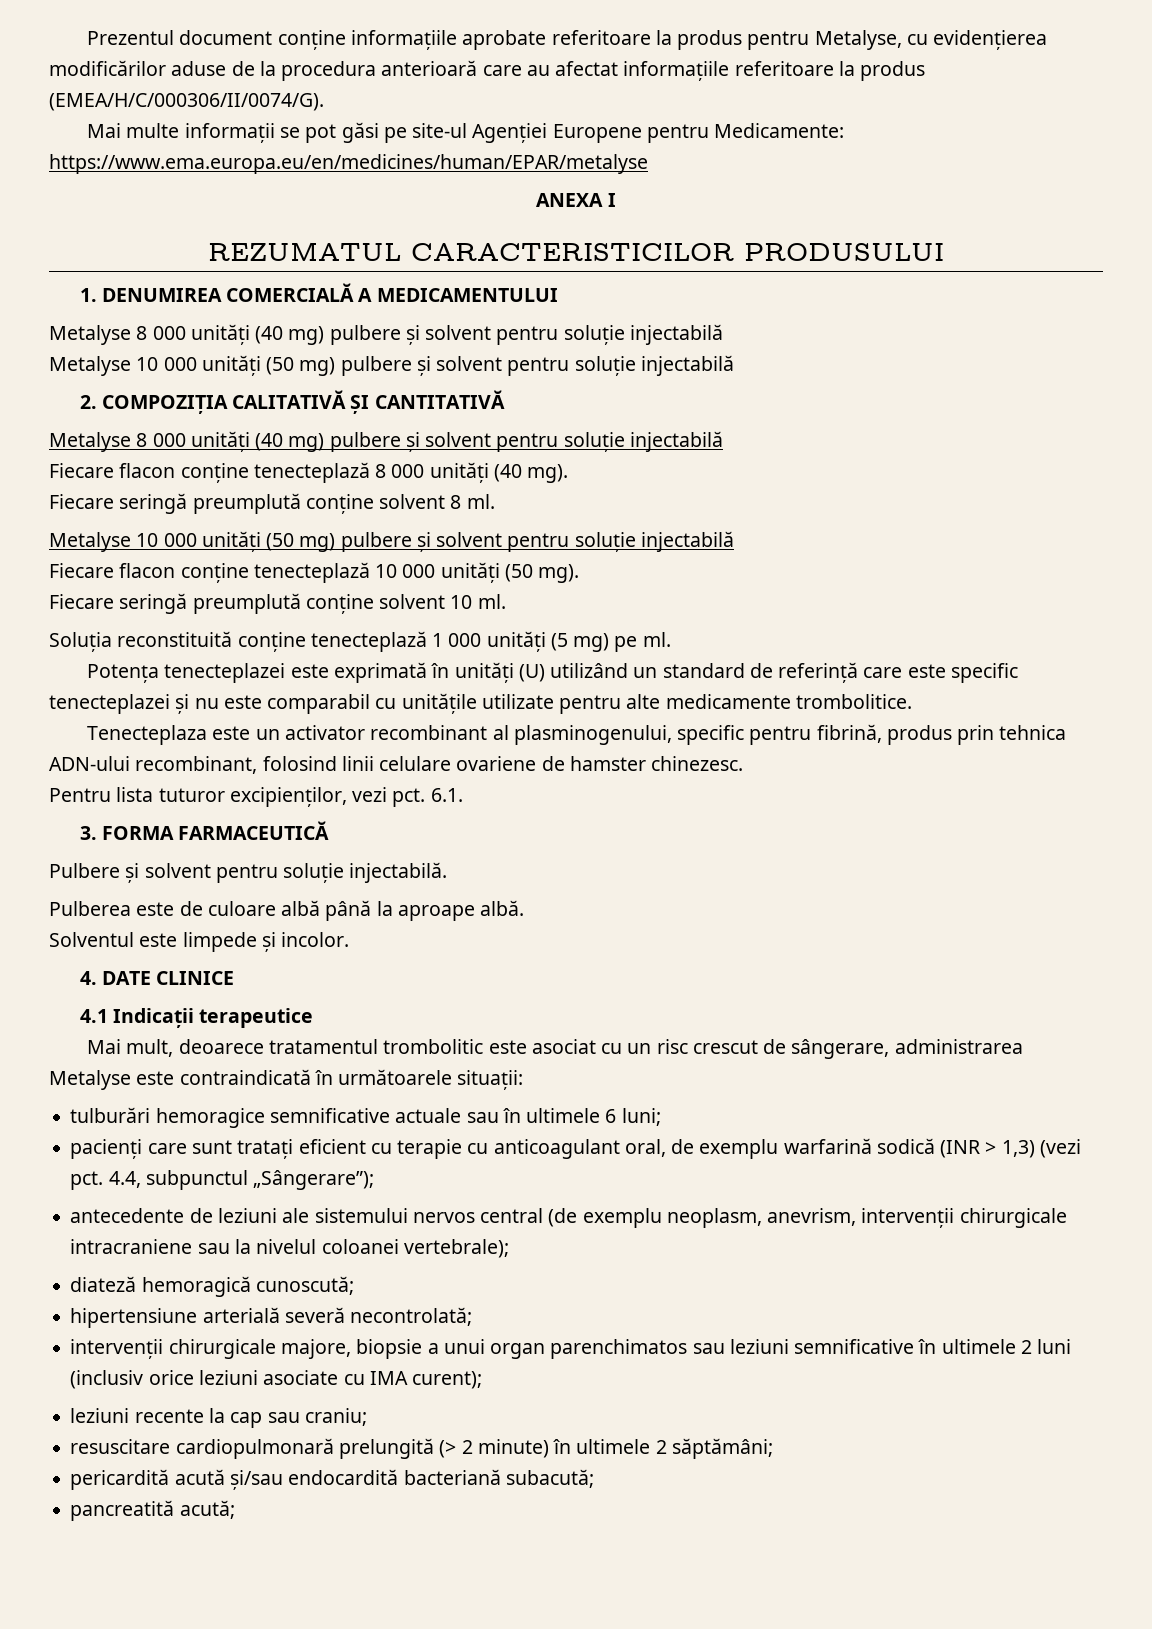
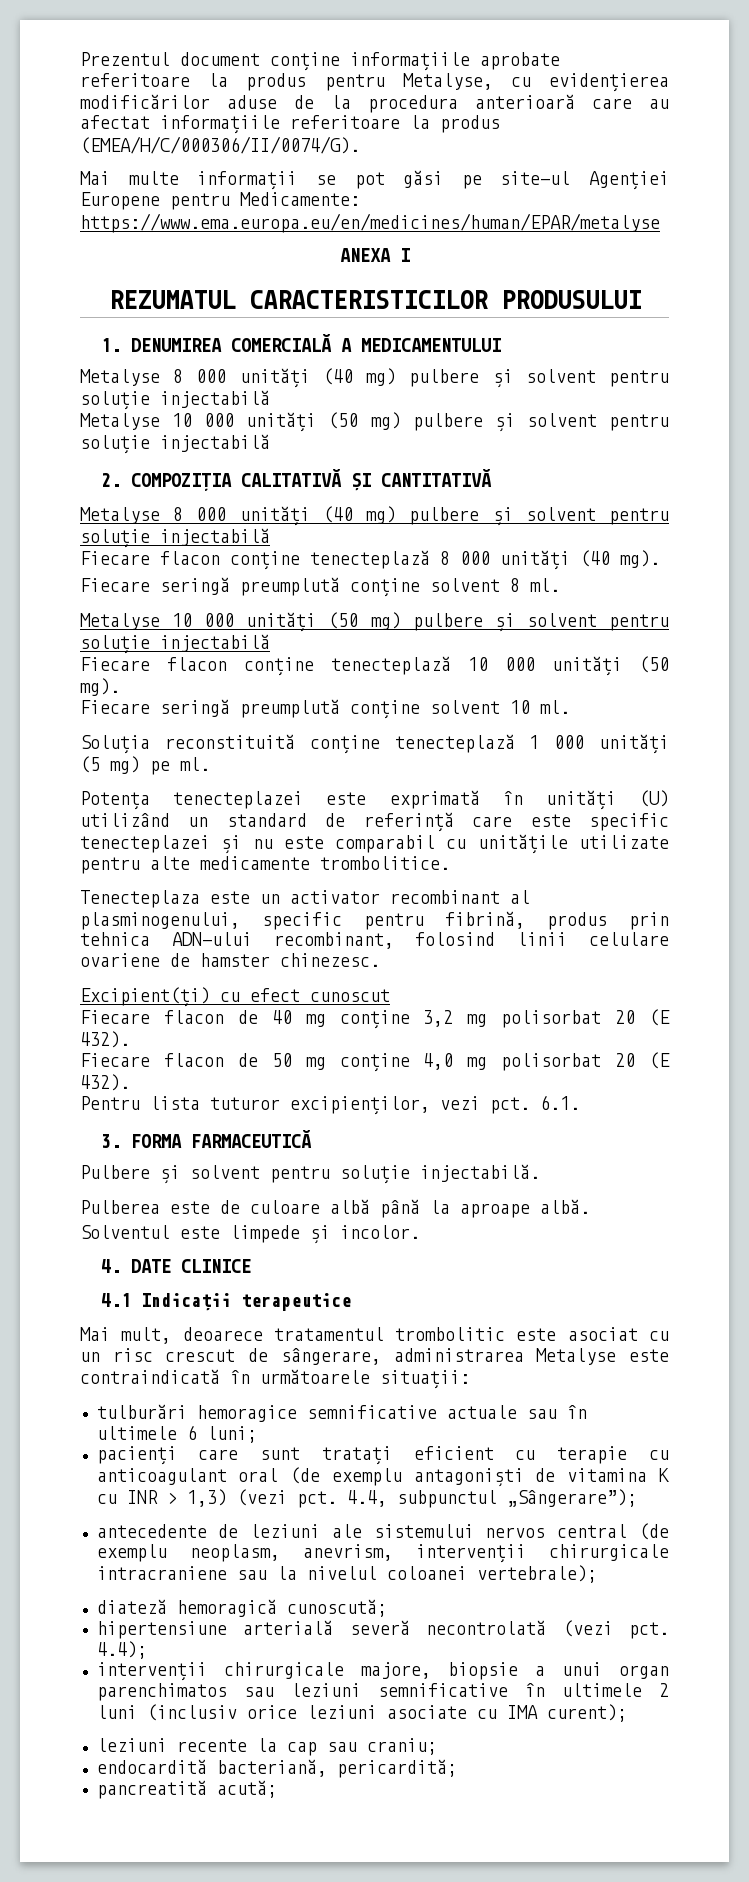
(744, 763) none -> [80,987,390,1007] [80,1009,670,1029] [80,1031,130,1048] [80,1052,670,1072] [80,1074,130,1091] // Excipient(ți) cu efect cunoscut // Fiecare flacon de 40 mg conține 3,2 mg polisorbat 20 (E 432). // Fiecare flacon de 50 mg conține 4,0 mg polisorbat 20 (E 432).
[624,1138,981,1159] oral, de exemplu warfarină sodică (INR -> [238,1467,669,1487] [96,1490,158,1504] oral (de exemplu antagoniști de vitamina K cu INR
[350,1307,473,1326] necontrolată; -> [426,1620,669,1639] [96,1641,147,1659] necontrolată (vezi pct. 4.4);
[70,1438,773,1459] [70,1469,594,1490] resuscitare cardiopulmonară prelungită (> 2 minute) în ultimele 2 săptămâni; // pericardită acută și/sau endocardită bacteriană subacută; -> [96,1759,457,1778] endocardită bacteriană, pericardită;

